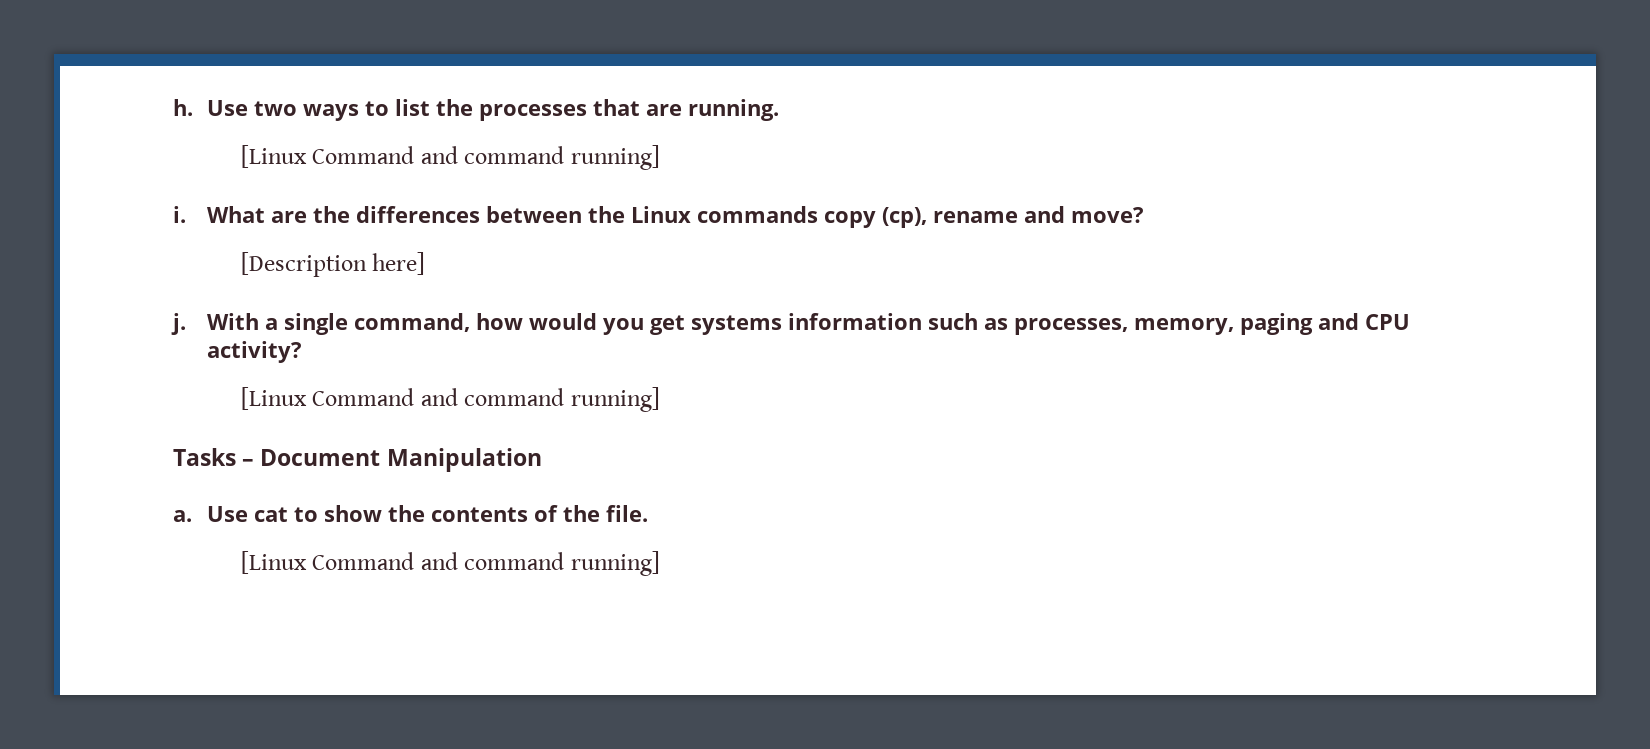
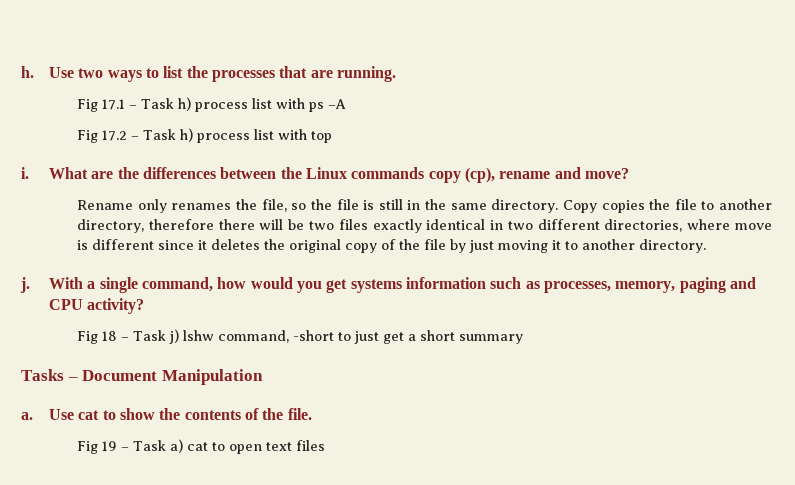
[240,145,660,170] [Linux Command and command running] -> [77,97,347,112] [77,128,333,143] Fig 17.1 – Task h) process list with ps –A // Fig 17.2 – Task h) process list with top
[240,252,426,277] [Description here] -> [77,199,772,213] [77,219,773,233] [77,239,707,253] Rename only renames the file, so the file is still in the same directory. Copy copies the file to another directory, therefore there will be two files exactly identical in two different directories, where move is different since it deletes the original copy of the file by just moving it to another directory.
[240,387,660,412] [Linux Command and command running] -> [77,329,524,344] Fig 18 – Task j) lshw command, -short to just get a short summary
[240,551,660,576] [Linux Command and command running] -> [77,439,326,454] Fig 19 – Task a) cat to open text files

